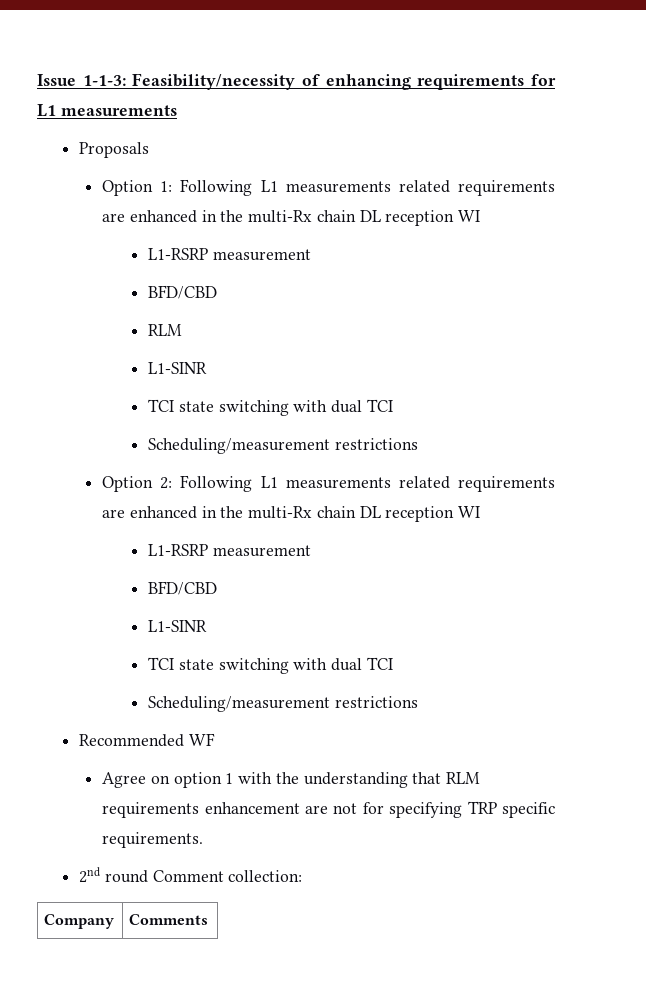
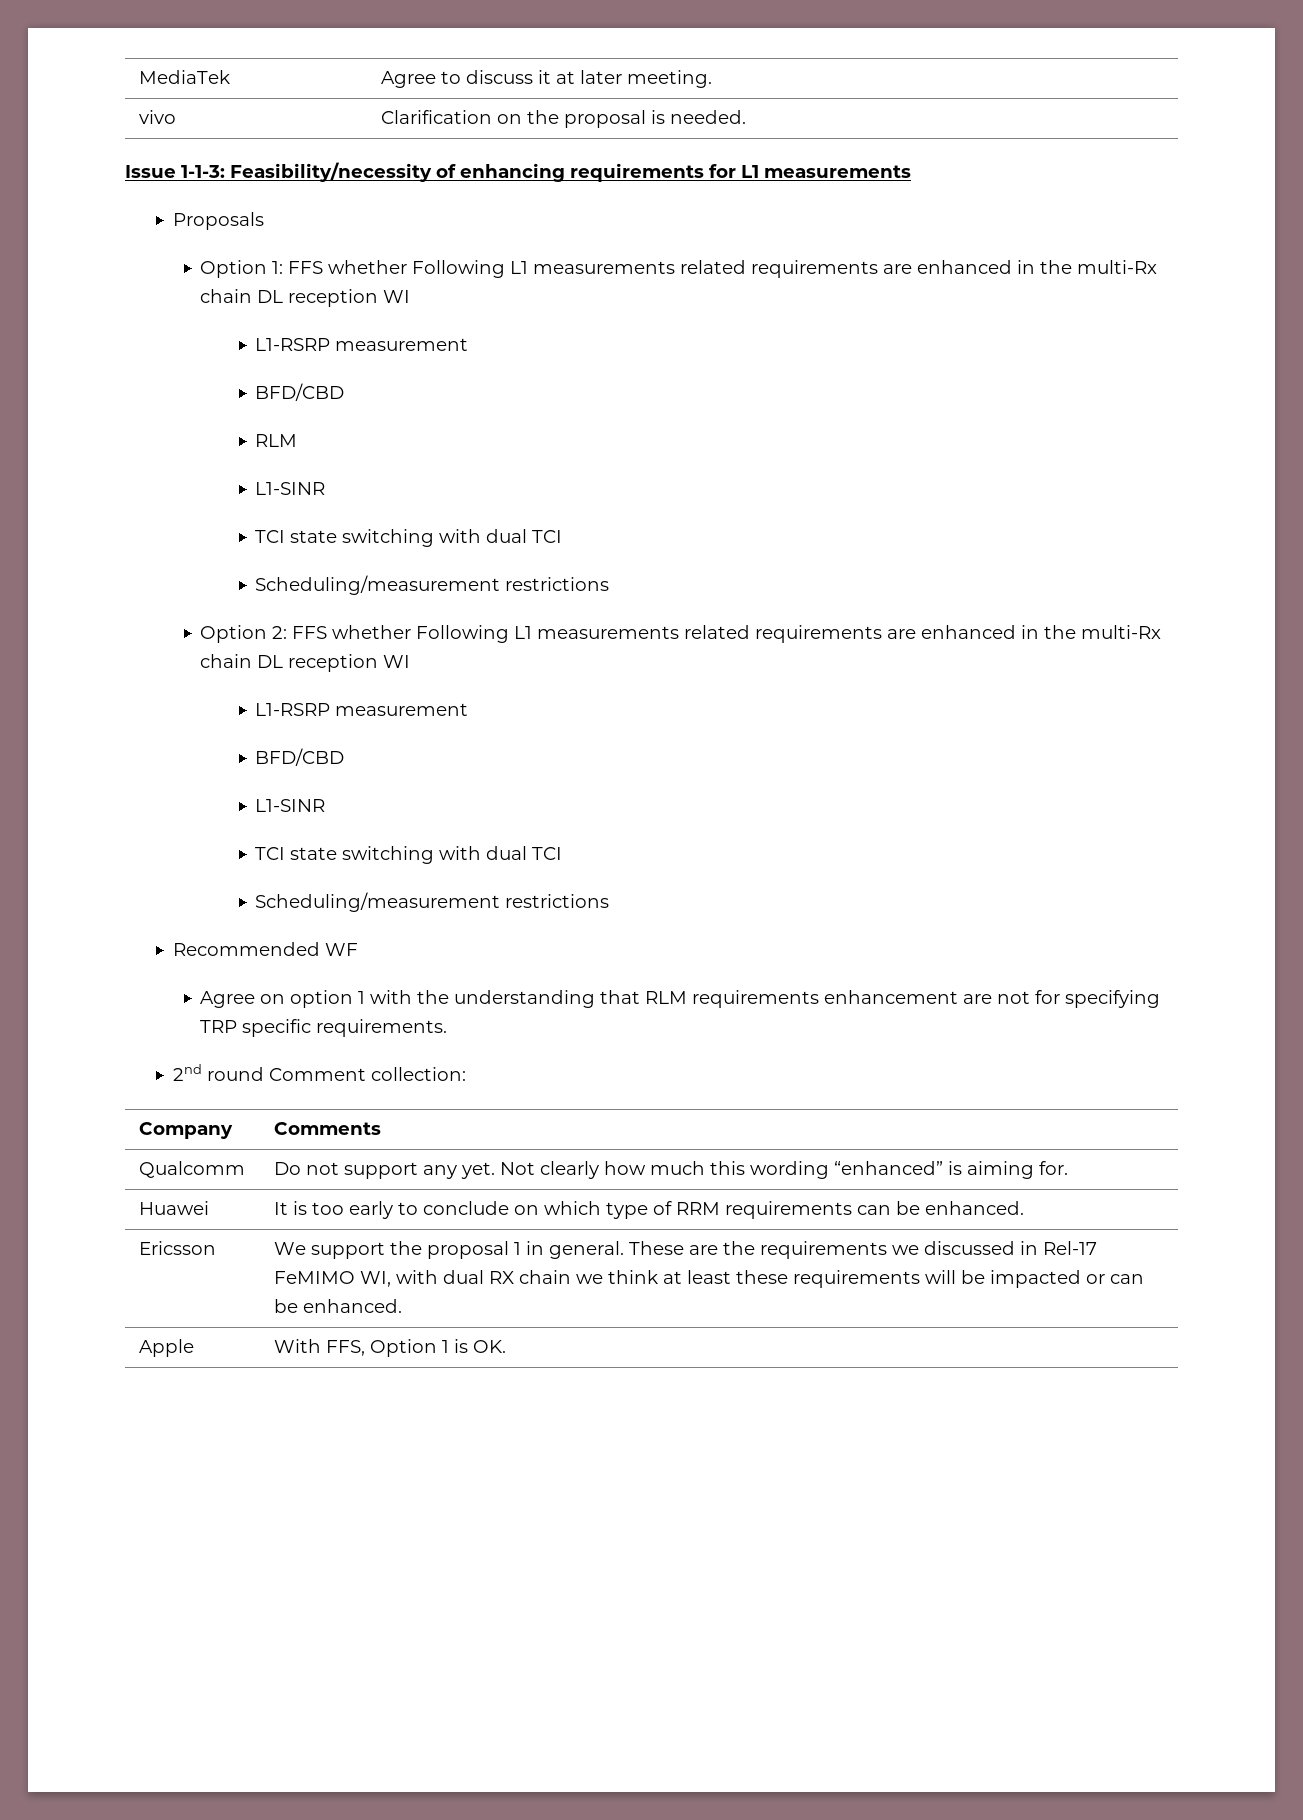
(37, 80) none -> [139,70,231,84] [381,70,713,88] [139,110,177,124] [381,110,747,128] MediaTek | Agree to discuss it at later meeting. // vivo | Clarification on the proposal is needed. //
(173, 186) none -> [288,260,408,274] FFS whether
(173, 483) none -> [292,625,412,639] FFS whether
(209, 919) none -> [139,1161,246,1178] [274,1161,1069,1179] [139,1201,210,1215] [274,1201,1025,1219] [139,1241,217,1255] [274,1241,1098,1259] [274,1270,1145,1288] [274,1299,403,1313] [139,1339,195,1357] [274,1339,507,1357] // Qualcomm | Do not support any yet. Not clearly how much this wording “enhanced” is aiming for. // Huawei | It is too early to conclude on which type of RRM requirements can be enhanced. // Ericsson | We support the proposal 1 in general. These are the requirements we discussed in Rel-17 FeMIMO WI, with dual RX chain we think at least these requirements will be impacted or can be enhanced. // Apple | With FFS, Option 1 is OK.

